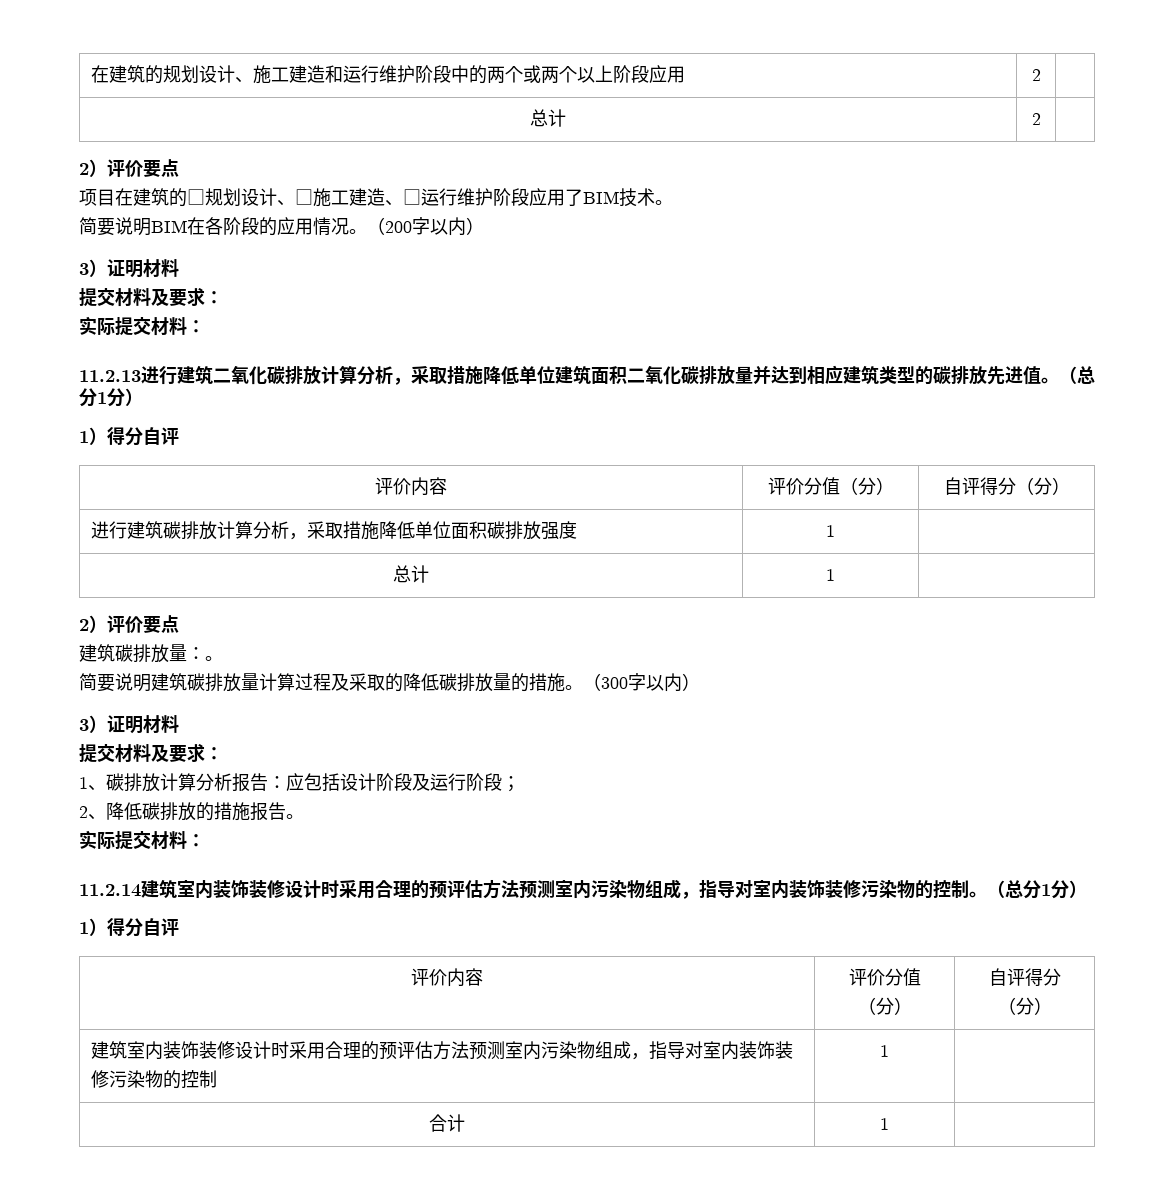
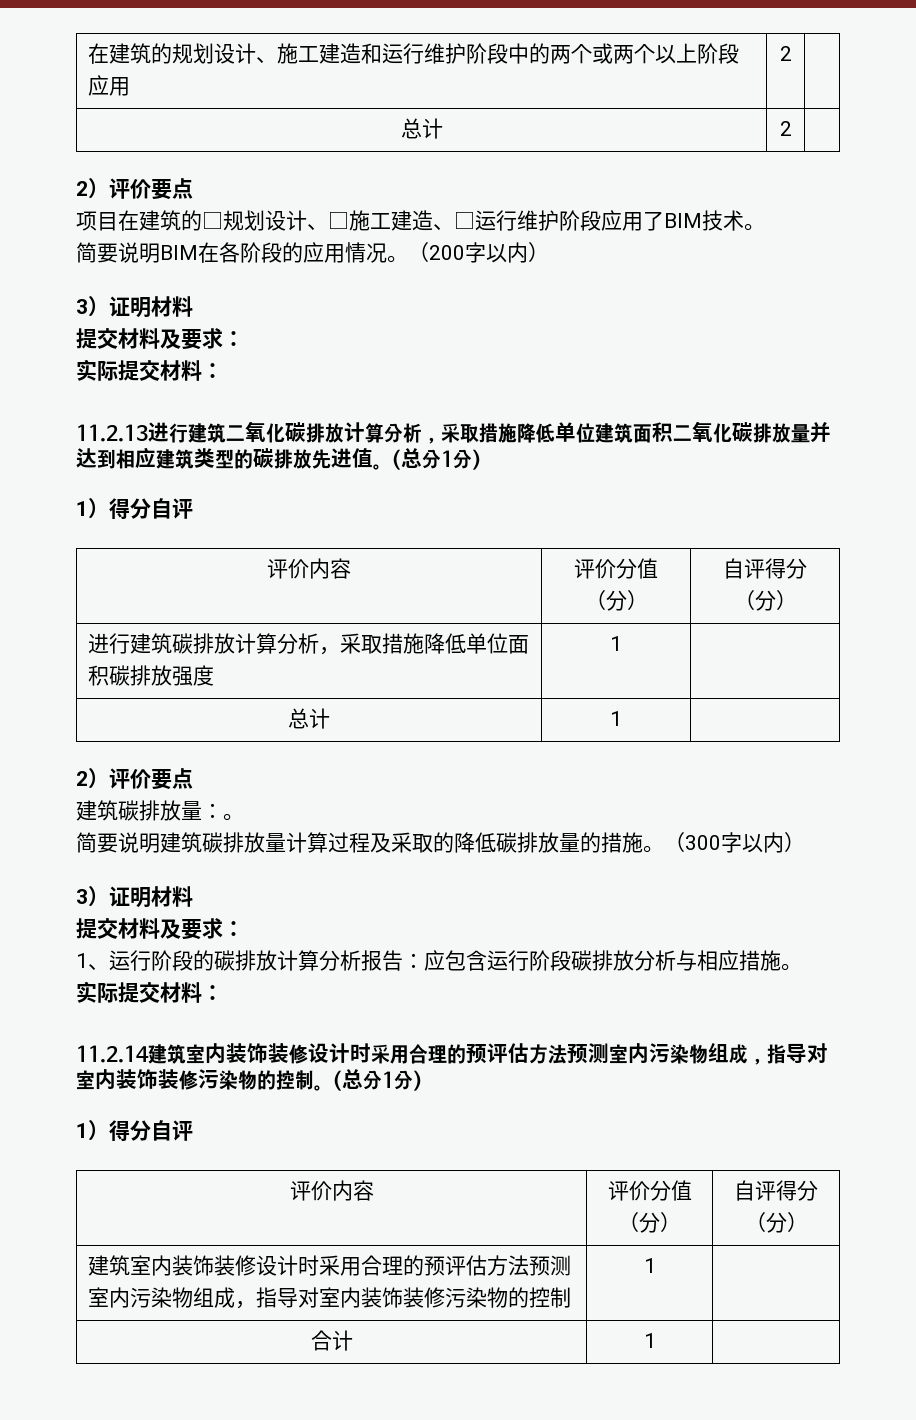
(106, 788) none -> [109,950,214,971] 运行阶段的
[322,773,520,792] [79,802,286,821] 括设计阶段及运行阶段； // 2、降低碳排放的措施报告 -> [466,950,781,971] 含运行阶段碳排放分析与相应措施

